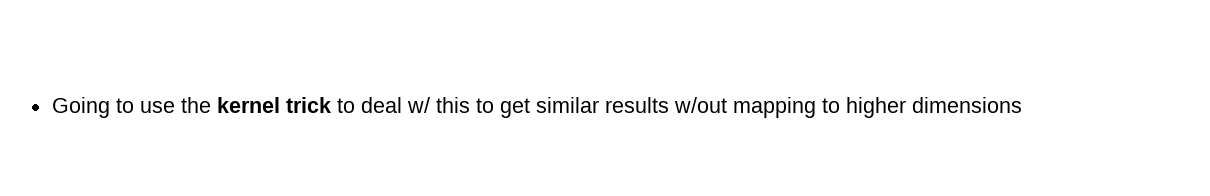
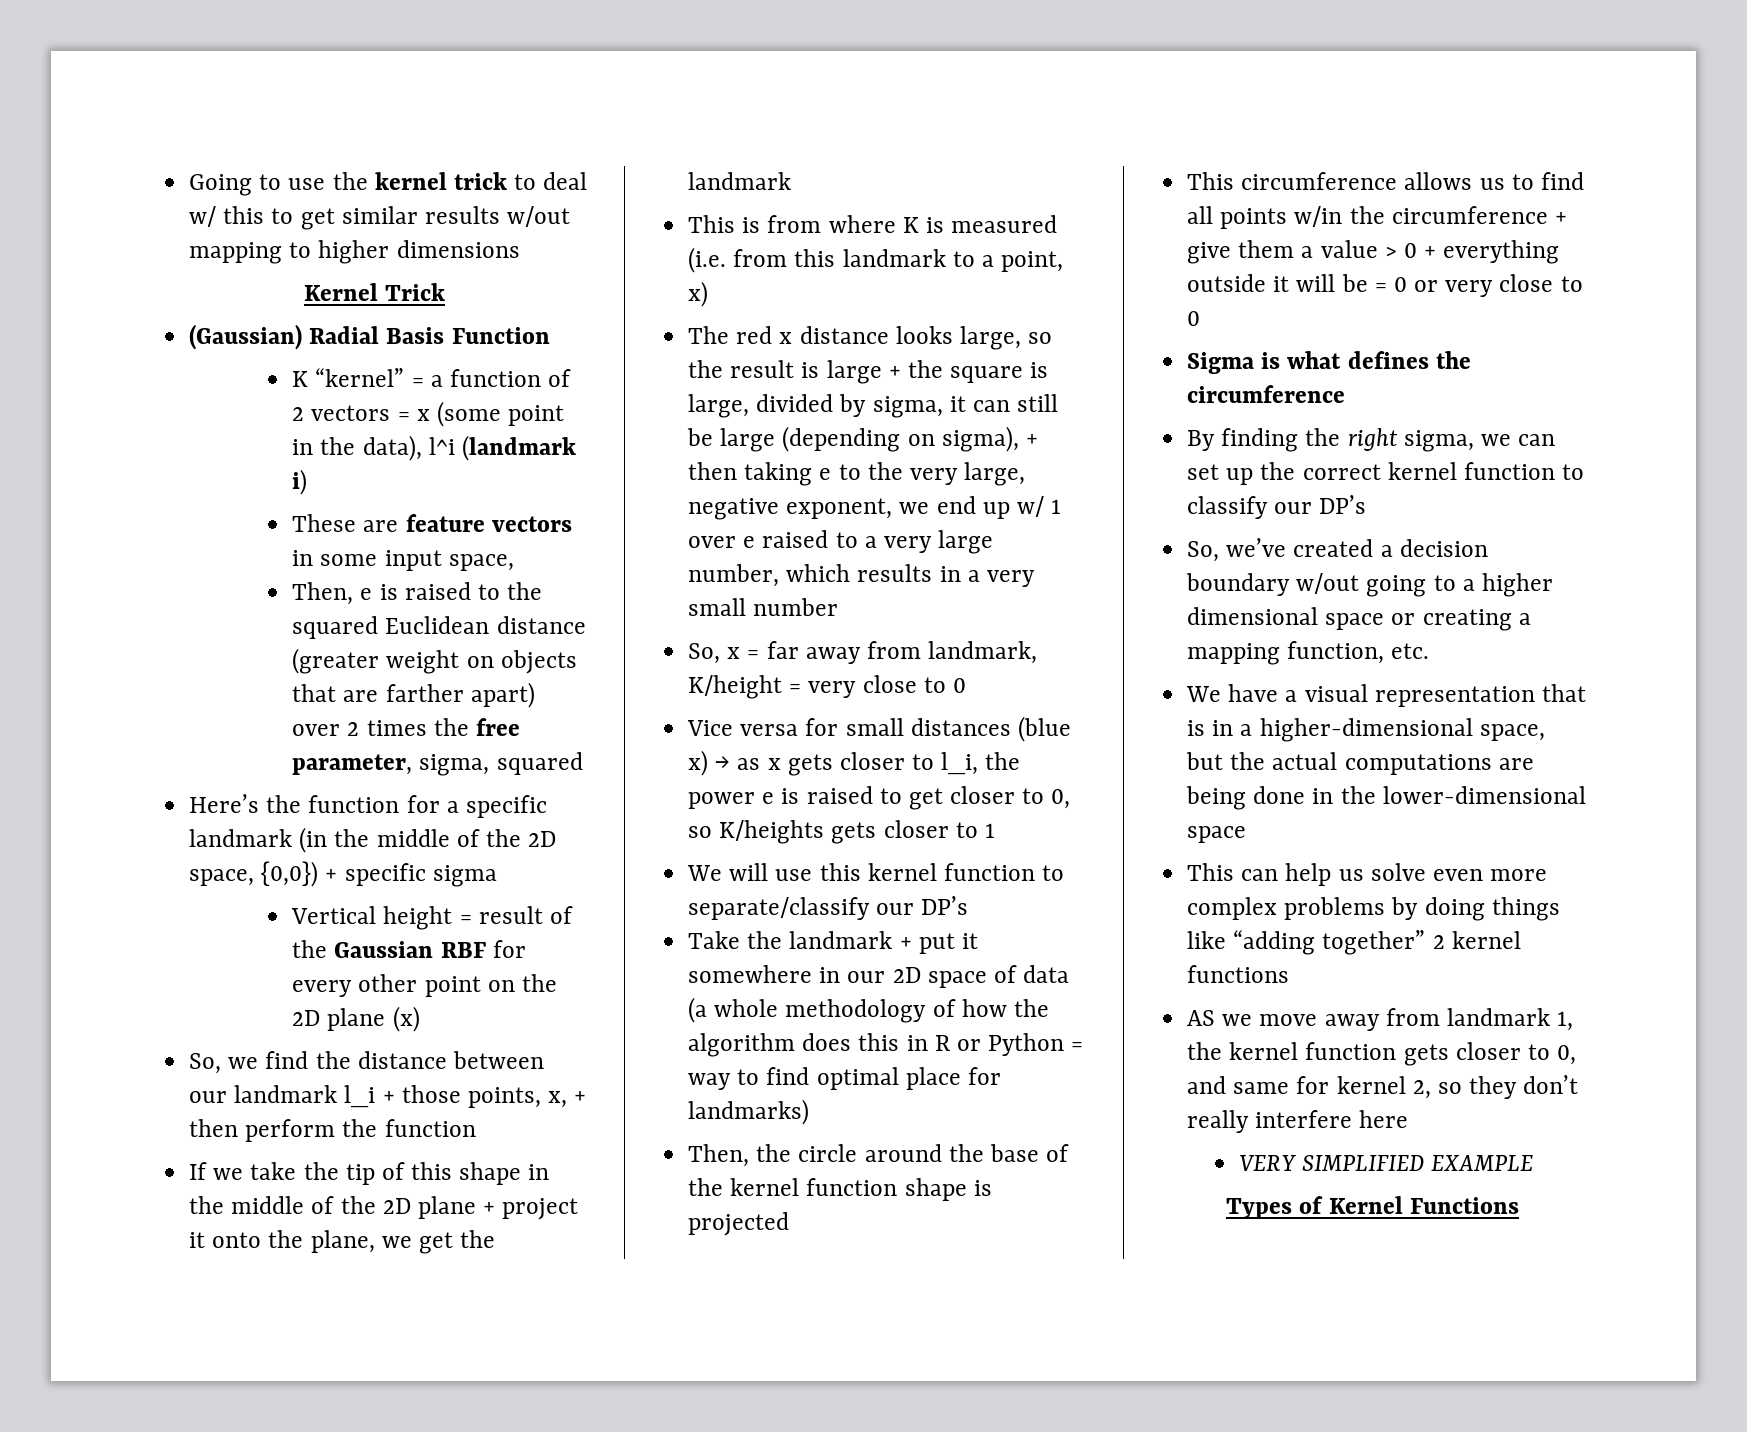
(1022, 105) none -> [303,283,446,301] [189,324,550,350] [292,368,572,387] [292,401,565,427] [292,435,576,461] [292,469,308,495] [292,514,572,532] [292,550,514,571] [292,582,543,605] [292,616,586,639] [292,648,577,674] [292,682,535,708] [292,718,520,736] [292,752,583,776] [189,794,547,818] [189,827,557,853] [189,861,497,887] [291,906,573,930] [292,940,526,958] [292,974,557,997] [292,1006,420,1032] [189,1051,544,1074] [189,1085,587,1108] [189,1119,476,1142] [189,1162,550,1185] [189,1196,579,1220] [189,1230,496,1254] [688,172,792,190] [688,215,1058,233] [688,247,1064,273] [688,281,709,307] [688,326,1053,350] [688,360,1049,384] [688,394,1059,418] [687,426,1038,452] [688,462,1026,486] [688,496,1062,520] [688,530,994,554] [688,564,1035,587] [688,598,839,616] [688,641,1038,664] [688,675,966,699] [687,716,1071,742] [688,750,1021,776] [688,786,1071,810] [688,820,995,844] [687,863,1065,881] [688,896,969,920] [688,931,978,954] [688,965,1070,988] [688,997,1049,1023] [688,1033,1084,1057] [688,1067,1001,1090] [688,1099,810,1125] [688,1144,1070,1167] [688,1178,992,1201] [688,1212,790,1236] [1187,172,1584,190] [1187,206,1567,229] [1187,240,1560,264] [1187,274,1583,297] [1187,311,1201,326] [1187,351,1471,374] [1187,385,1346,403] [1187,428,1556,452] [1187,462,1585,485] [1187,495,1367,519] [1187,538,1488,562] [1186,573,1553,597] [1187,607,1531,631] [1187,641,1430,665] [1186,684,1586,707] [1187,718,1545,742] [1186,752,1534,775] [1186,786,1586,810] [1187,826,1247,843] [1187,863,1548,886] [1187,897,1560,921] [1187,930,1521,955] [1187,965,1290,983] [1187,1008,1574,1031] [1187,1042,1577,1066] [1187,1075,1579,1099] [1187,1110,1409,1133] [1238,1155,1534,1171] [1226,1196,1519,1219] // Kernel Trick // (Gaussian) Radial Basis Function // K “kernel” = a function of 2 vectors = x (some point in the data), l^i (landmark i) // These are feature vectors in some input space, // Then, e is raised to the squared Euclidean distance (greater weight on objects that are farther apart) over 2 times the free parameter, sigma, squared // Here’s the function for a specific landmark (in the middle of the 2D space, {0,0}) + specific sigma // Vertical height = result of the Gaussian RBF for every other point on the 2D plane (x) // So, we find the distance between our landmark l_i + those points, x, + then perform the function // If we take the tip of this shape in the middle of the 2D plane + project it onto the plane, we get the landmark // This is from where K is measured (i.e. from this landmark to a point, x) // The red x distance looks large, so the result is large + the square is large, divided by sigma, it can still be large (depending on sigma), + then taking e to the very large, negative exponent, we end up w/ 1 over e raised to a very large number, which results in a very small number // So, x = far away from landmark, K/height = very close to 0 // Vice versa for small distances (blue x) → as x gets closer to l_i, the power e is raised to get closer to 0, so K/heights gets closer to 1 // We will use this kernel function to separate/classify our DP’s // Take the landmark + put it somewhere in our 2D space of data (a whole methodology of how the algorithm does this in R or Python = way to find optimal place for landmarks) // Then, the circle around the base of the kernel function shape is projected // This circumference allows us to find all points w/in the circumference + give them a value > 0 + everything outside it will be = 0 or very close to 0 // Sigma is what defines the circumference // By finding the right sigma, we can set up the correct kernel function to classify our DP’s // So, we’ve created a decision boundary w/out going to a higher dimensional space or creating a mapping function, etc. // We have a visual representation that is in a higher-dimensional space, but the actual computations are being done in the lower-dimensional space // This can help us solve even more complex problems by doing things like “adding together” 2 kernel functions // AS we move away from landmark 1, the kernel function gets closer to 0, and same for kernel 2, so they don’t really interfere here // VERY SIMPLIFIED EXAMPLE // Types of Kernel Functions

